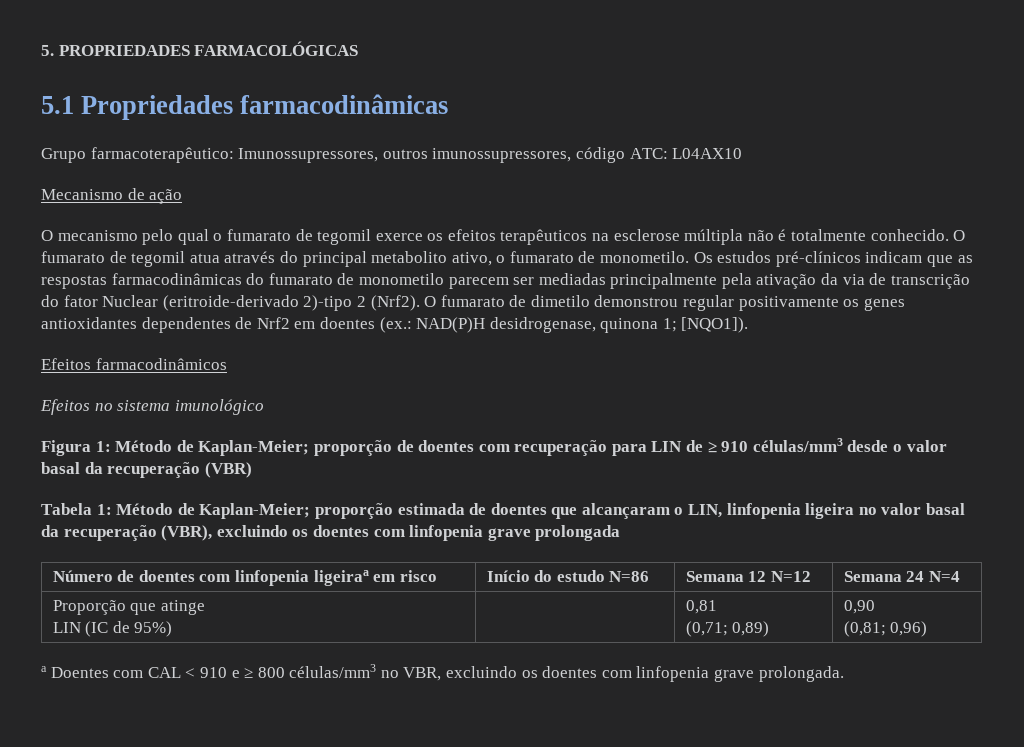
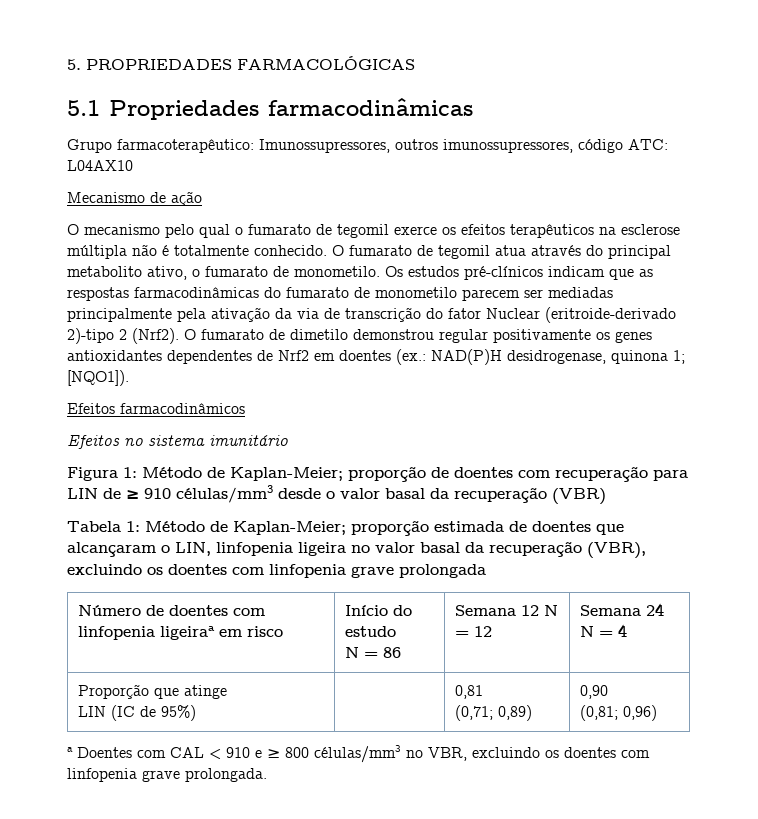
[174,399,264,415] imunológico -> [209,435,288,446] imunitário
[609,571,650,582] N=86 -> [344,647,401,658] // N = 86
[770,571,811,582] N=12 -> [543,605,558,616] [454,626,492,637] N = 12
[928,571,960,582] N=4 -> [579,624,627,637] N = 4

